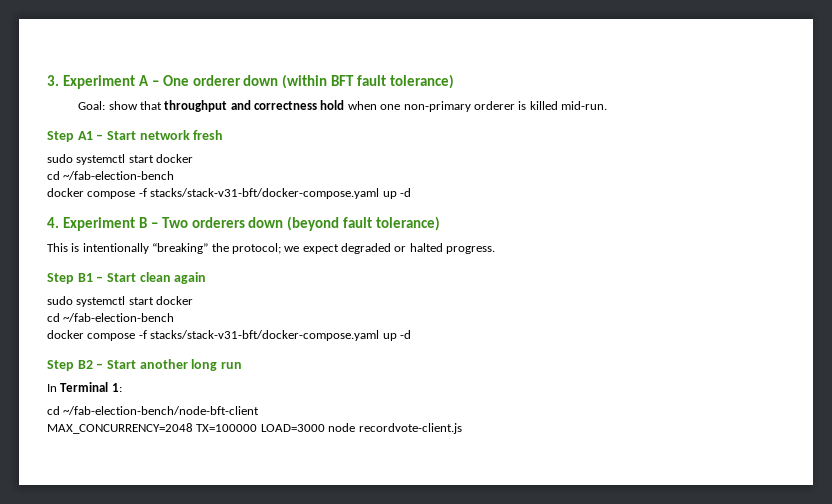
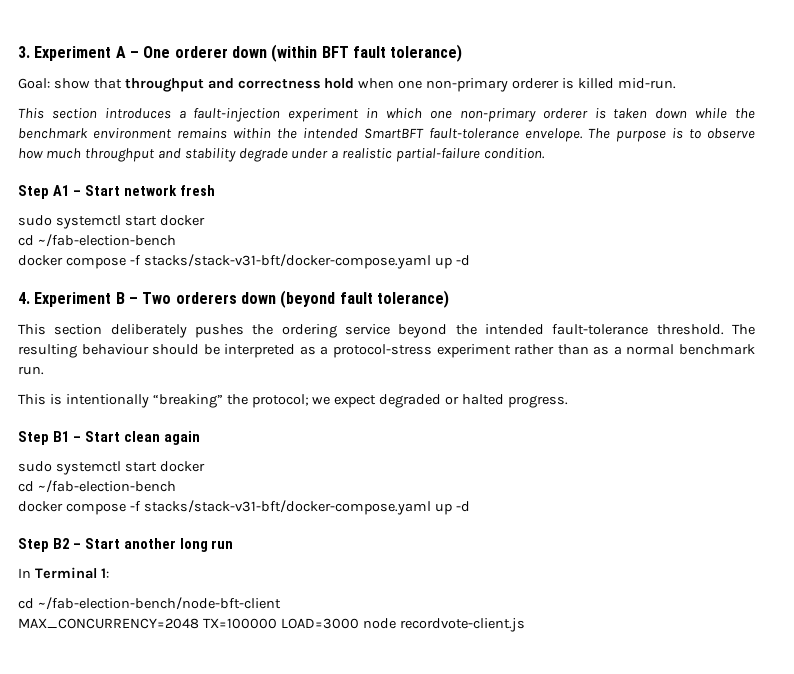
(607, 105) none -> [18,108,756,122] [18,128,755,142] [18,148,546,162] // This section introduces a fault-injection experiment in which one non-primary orderer is taken down while the benchmark environment remains within the intended SmartBFT fault-tolerance envelope. The purpose is to observe how much throughput and stability degrade under a realistic partial-failure condition.
(441, 223) none -> [18,324,756,338] [18,344,755,358] [18,366,44,375] // This section deliberately pushes the ordering service beyond the intended fault-tolerance threshold. The resulting behaviour should be interpreted as a protocol-stress experiment rather than as a normal benchmark run.

